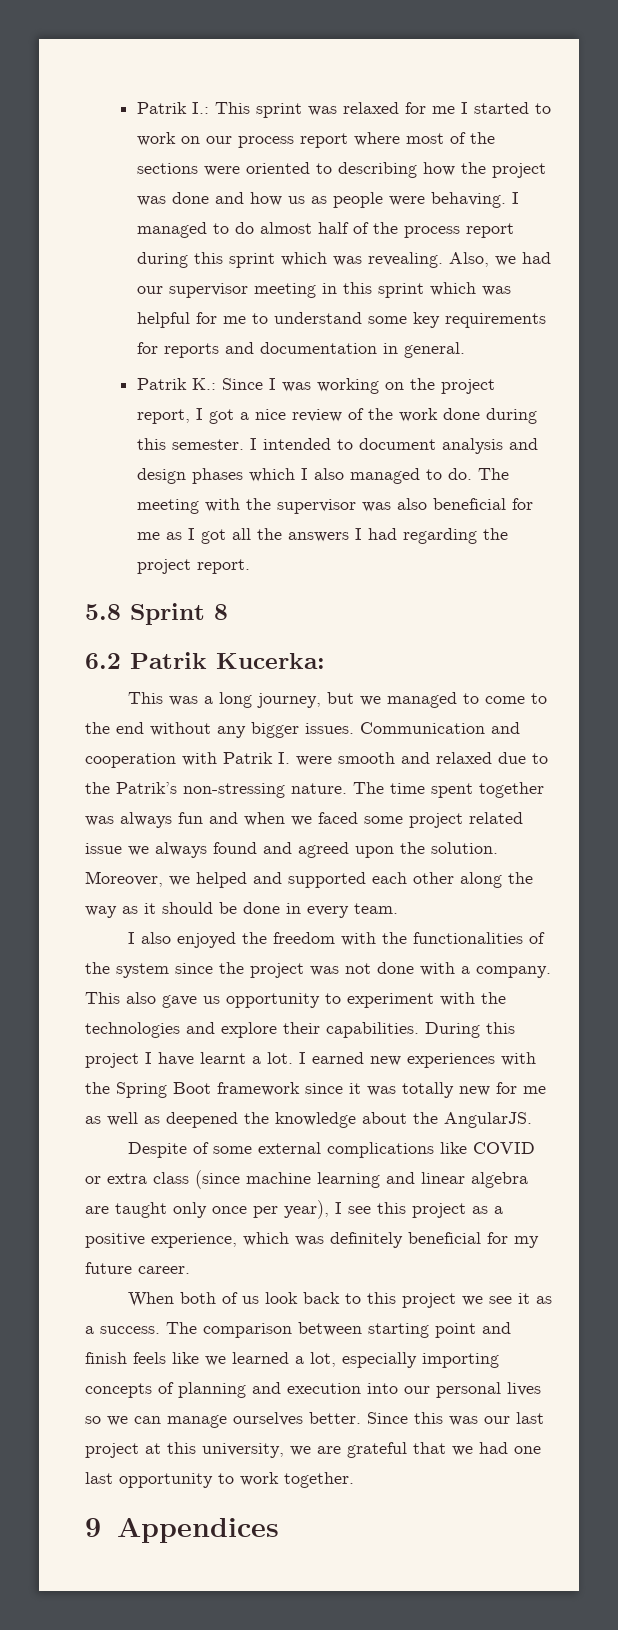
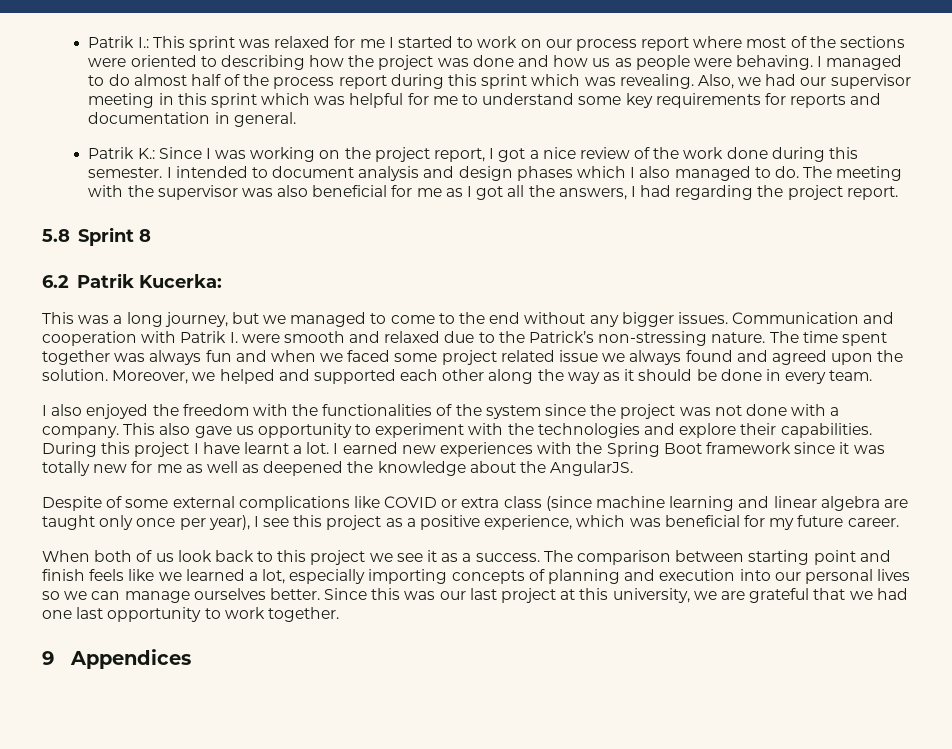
[287,532,349,542] answers -> [558,188,627,200] answers,
[116,782,177,794] Patrik’s -> [529,331,595,343] Patrick’s
[330,1232,403,1248] definitely -> (661, 522) none

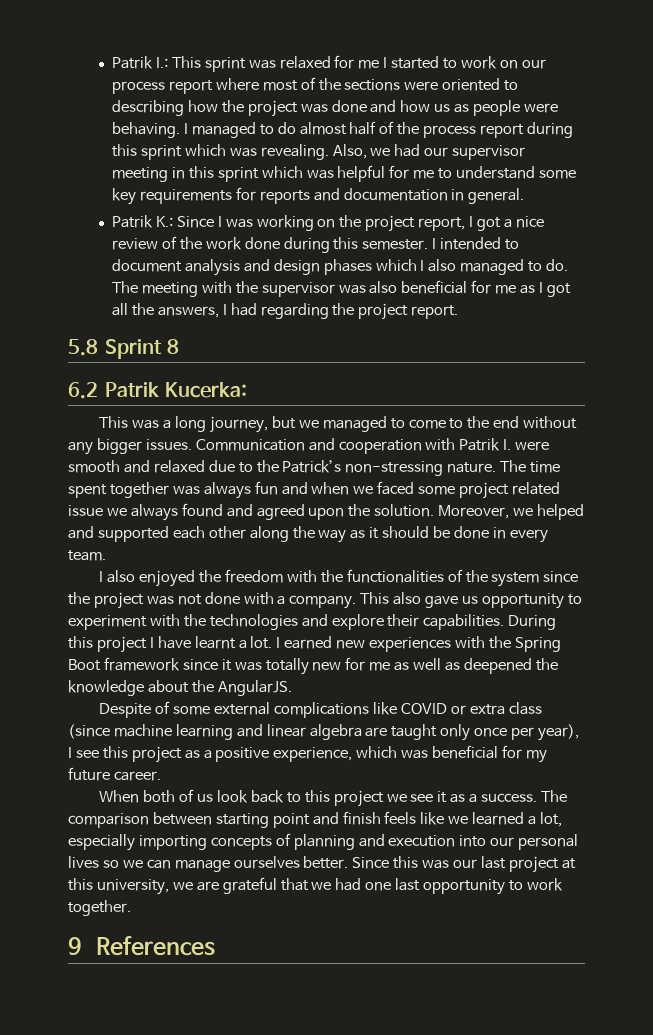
[70,649,192,669] Appendices -> [96,936,216,956] References

